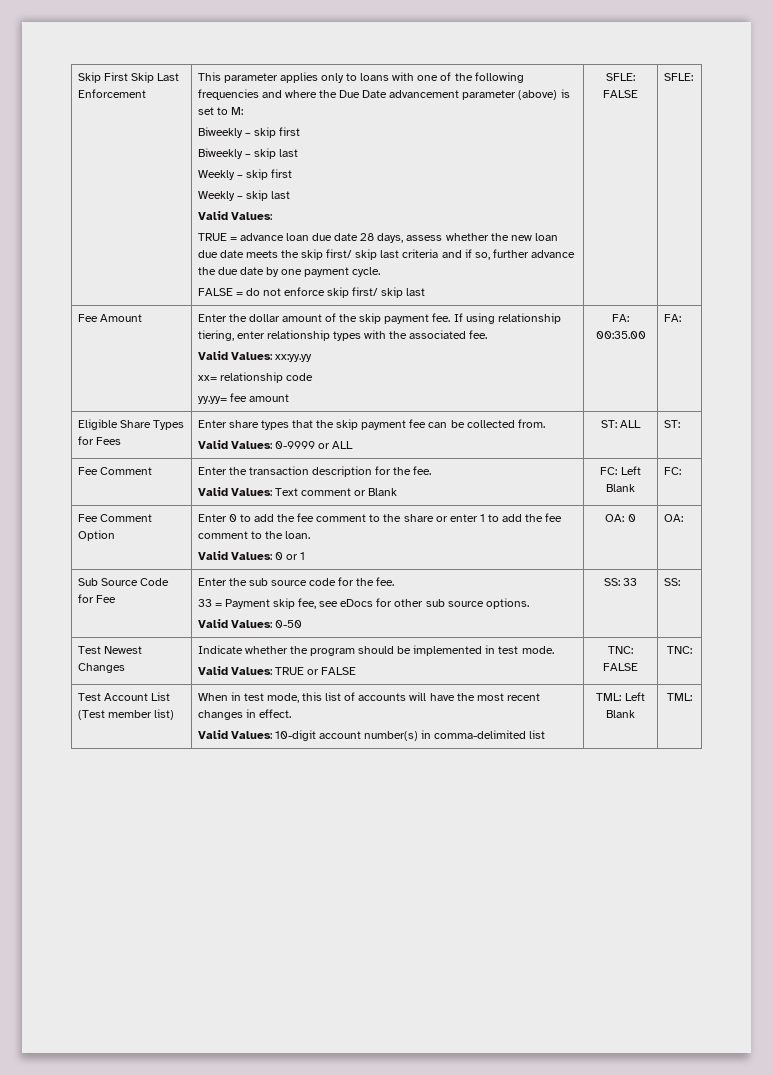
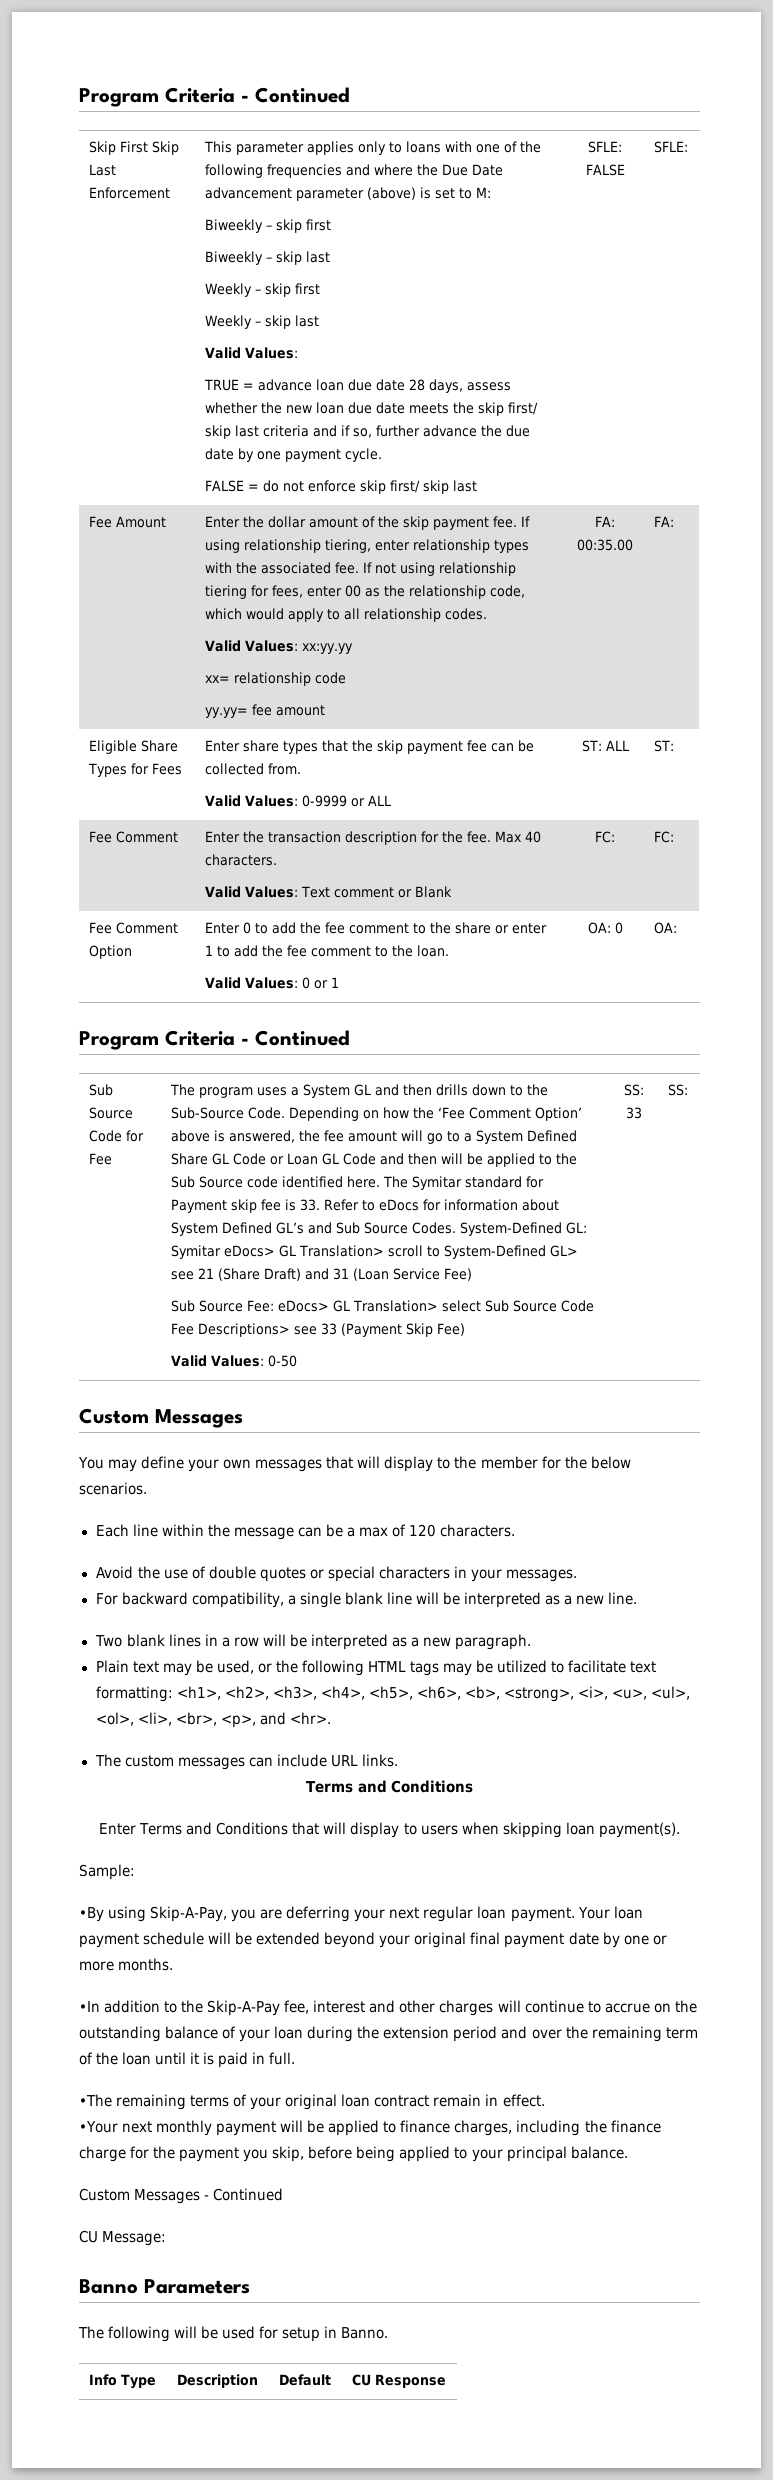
(77, 77) none -> [79,87,350,107] Program Criteria - Continued //
(488, 334) none -> [362,562,516,576] [204,585,525,599] [204,608,487,622] If not using relationship tiering for fees, enter 00 as the relationship code, which would apply to all relationship codes.
(432, 470) none -> [494,831,541,843] [204,854,277,866] Max 40 characters.
[620,466,641,475] [606,484,635,492] Left Blank -> (615, 837) none
(683, 518) none -> [79,1030,350,1050] // Program Criteria - Continued
[197,577,395,586] [197,598,529,609] Enter the sub source code for the fee. // 33 = Payment skip fee, see eDocs for other sub source options. -> [169,1084,548,1098] [170,1107,582,1121] [170,1130,577,1144] [170,1153,577,1167] [170,1176,544,1190] [170,1199,559,1213] [170,1222,587,1236] [170,1245,578,1259] [170,1268,472,1281] [170,1300,594,1312] [170,1323,465,1337] The program uses a System GL and then drills down to the Sub-Source Code. Depending on how the ‘Fee Comment Option’ above is answered, the fee amount will go to a System Defined Share GL Code or Loan GL Code and then will be applied to the Sub Source code identified here. The Symitar standard for Payment skip fee is 33. Refer to eDocs for information about System Defined GL’s and Sub Source Codes. System-Defined GL: Symitar eDocs> GL Translation> scroll to System-Defined GL> see 21 (Share Draft) and 31 (Loan Service Fee) // Sub Source Fee: eDocs> GL Translation> select Sub Source Code Fee Descriptions> see 33 (Payment Skip Fee)
[77,646,142,654] [77,663,125,673] [197,645,554,656] [197,666,357,675] [608,646,633,654] [603,663,638,671] [667,646,692,654] [77,692,170,701] [77,709,174,720] [197,692,540,703] [197,709,291,720] [197,730,546,741] [596,692,645,701] [606,710,635,718] [667,693,692,701] // Test Newest Changes | Indicate whether the program should be implemented in test mode. // Valid Values: TRUE or FALSE | TNC: FALSE | TNC: // Test Account List (Test member list) | When in test mode, this list of accounts will have the most recent changes in effect. // Valid Values: 10-digit account number(s) in comma-delimited list | TML: Left Blank | TML: -> [79,1408,243,1428] [78,1456,631,1472] [79,1482,147,1495] [95,1524,516,1540] [95,1566,578,1582] [95,1592,638,1608] [94,1634,532,1650] [95,1660,657,1676] [95,1686,691,1702] [95,1712,331,1728] [94,1754,398,1770] [306,1780,473,1793] [99,1822,680,1838] [79,1864,135,1880] [79,1906,643,1922] [79,1932,667,1948] [79,1958,174,1971] [79,2000,697,2016] [79,2026,698,2042] [79,2052,296,2068] [79,2094,545,2110] [79,2120,661,2136] [79,2146,628,2162] [79,2188,284,2204] [79,2230,167,2246] [79,2279,250,2294] [78,2326,389,2342] [88,2374,156,2389] [176,2374,258,2388] [279,2374,331,2386] [352,2374,446,2388] // Custom Messages // You may define your own messages that will display to the member for the below scenarios. // Each line within the message can be a max of 120 characters. // Avoid the use of double quotes or special characters in your messages. // For backward compatibility, a single blank line will be interpreted as a new line. // Two blank lines in a row will be interpreted as a new paragraph. // Plain text may be used, or the following HTML tags may be utilized to facilitate text formatting: <h1>, <h2>, <h3>, <h4>, <h5>, <h6>, <b>, <strong>, <i>, <u>, <ul>, <ol>, <li>, <br>, <p>, and <hr>. // The custom messages can include URL links. // Terms and Conditions // Enter Terms and Conditions that will display to users when skipping loan payment(s). // Sample: // •By using Skip-A-Pay, you are deferring your next regular loan payment. Your loan payment schedule will be extended beyond your original final payment date by one or more months. // •In addition to the Skip-A-Pay fee, interest and other charges will continue to accrue on the outstanding balance of your loan during the extension period and over the remaining term of the loan until it is paid in full. // •The remaining terms of your original loan contract remain in effect. // •Your next monthly payment will be applied to finance charges, including the finance charge for the payment you skip, before being applied to your principal balance. // Custom Messages - Continued // CU Message: // Banno Parameters // The following will be used for setup in Banno. // Info Type | Description | Default | CU Response

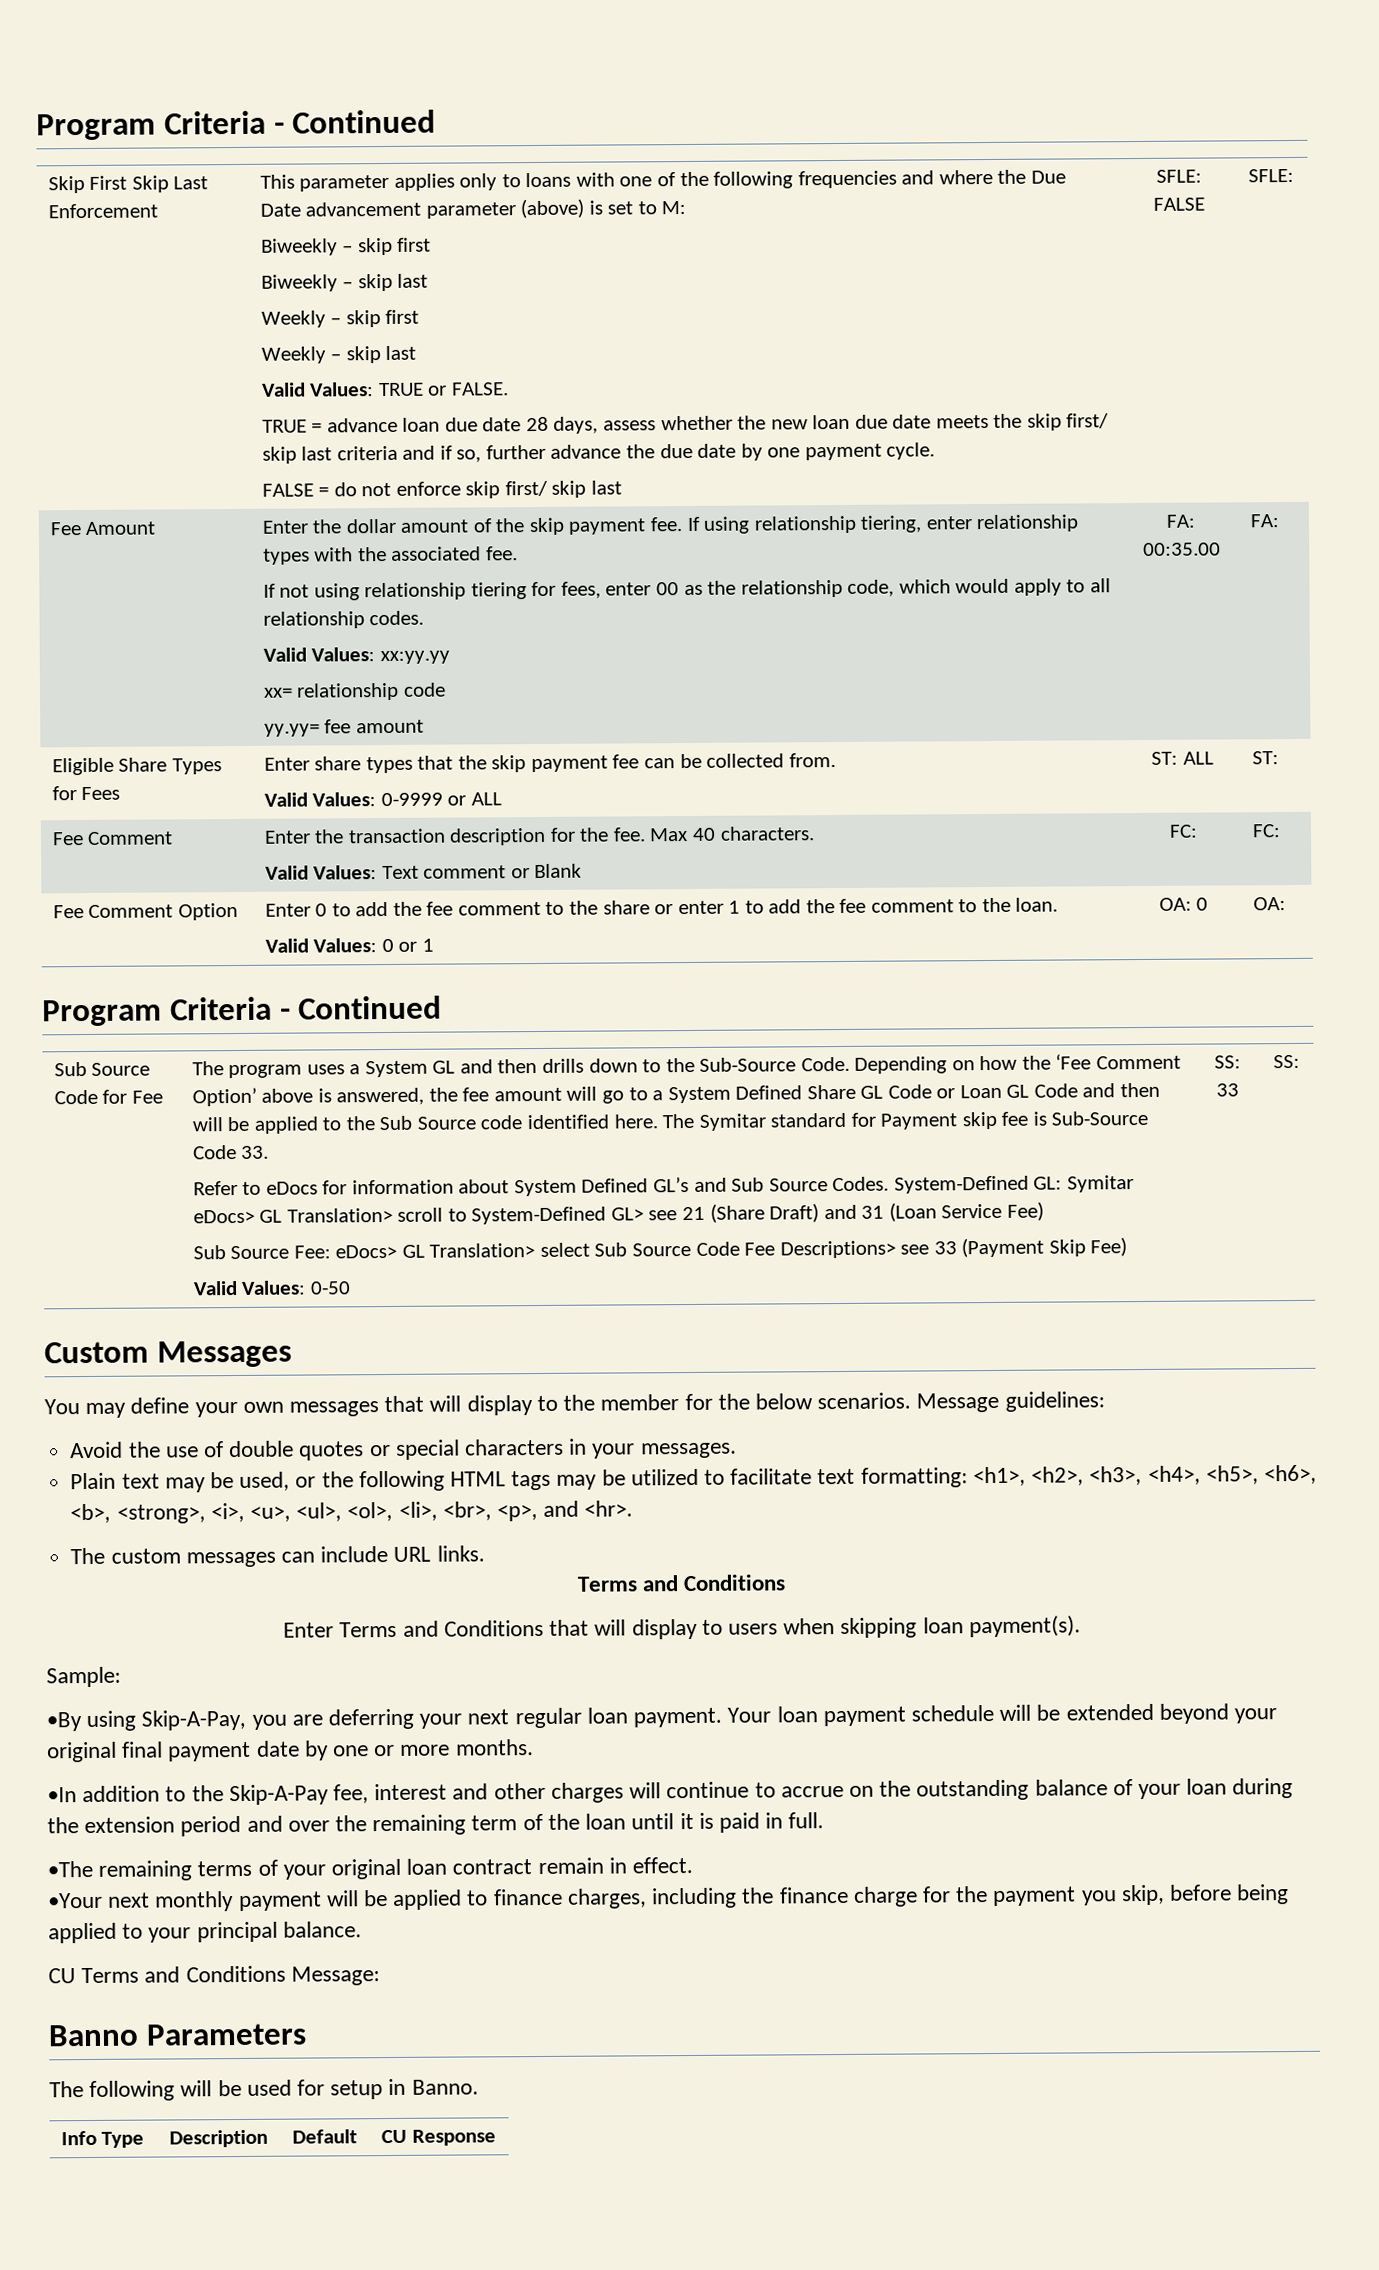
(298, 353) none -> [378,382,509,397] TRUE or FALSE.
(359, 568) none -> (518, 553) //
(296, 1205) none -> [1051,1110,1149,1126] [192,1145,237,1160] Sub-Source Code
(320, 1205) none -> (270, 1152) //
[95,1524,516,1540] // Each line within the message can be a max of 120 characters. -> [916,1391,1105,1413] Message guidelines:
[95,1592,638,1608] [94,1634,532,1650] // For backward compatibility, a single blank line will be interpreted as a new line. // Two blank lines in a row will be interpreted as a new paragraph. -> (737, 1450) none
[79,2188,284,2204] [79,2230,98,2243] Custom Messages - Continued // CU -> [48,1965,286,1984] CU Terms and Conditions

